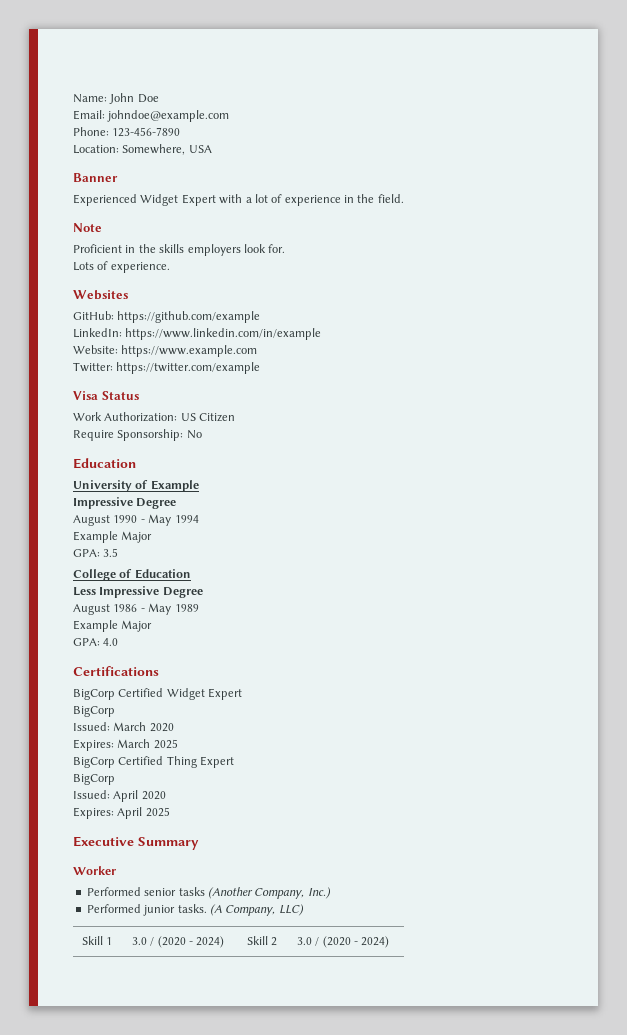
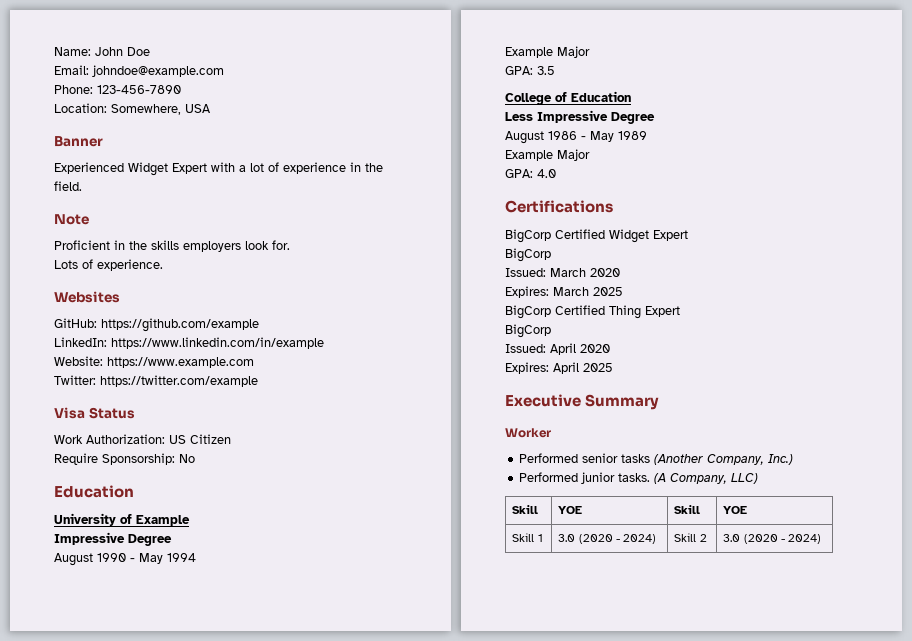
(304, 910) none -> [512,505,539,514] [558,506,583,514] [674,505,701,514] [723,506,748,514] // Skill | YOE | Skill | YOE
[150,937,155,946] / -> (576, 538) none
[315,937,320,946] / -> (741, 538) none

